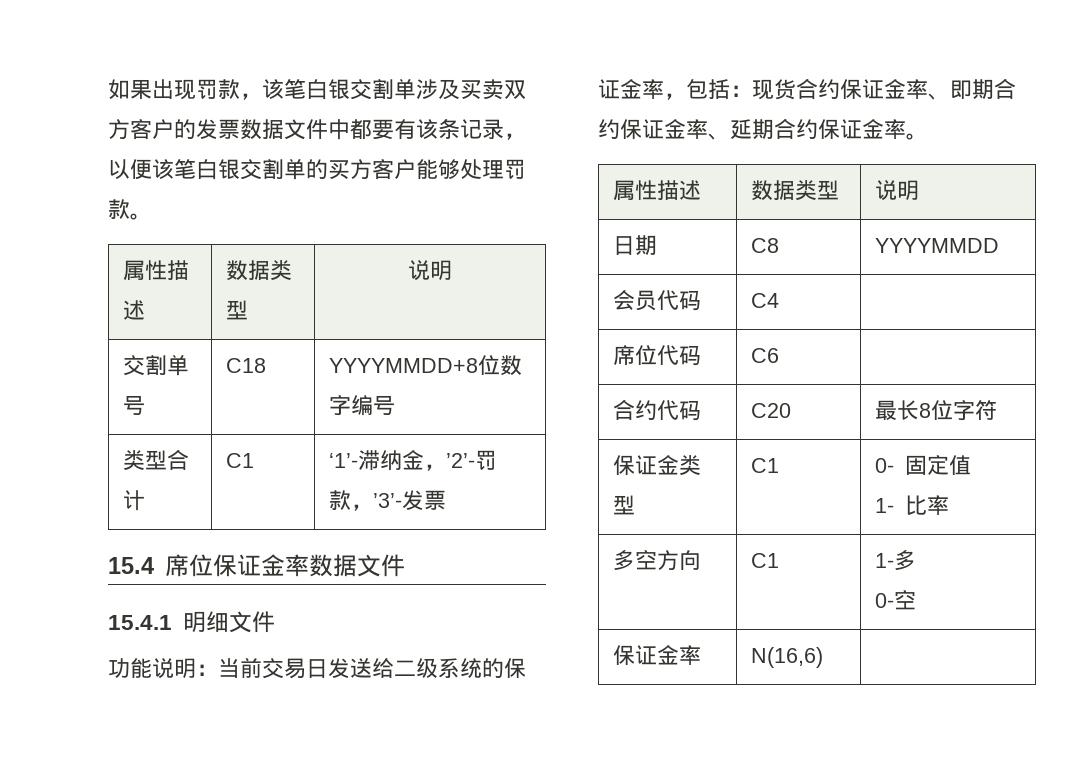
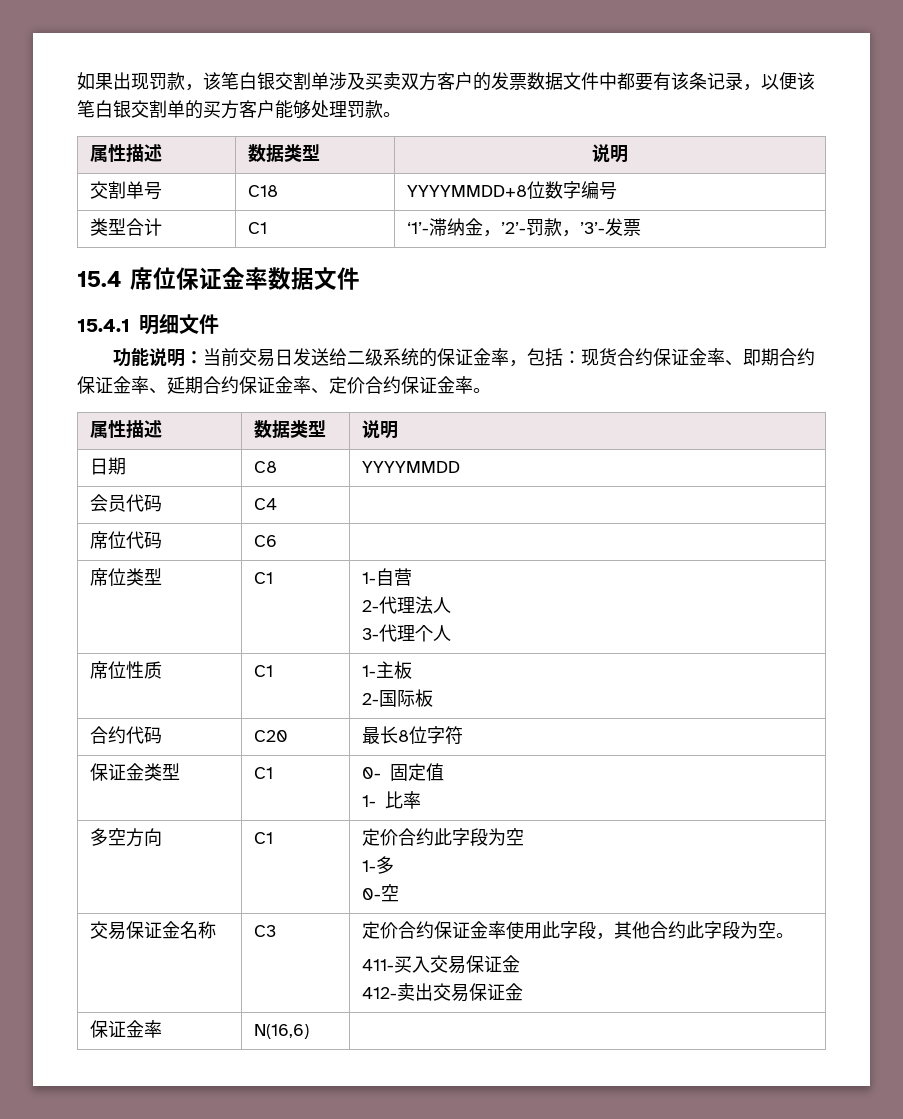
(906, 129) none -> [311,376,473,394] 、定价合约保证金率
(779, 355) none -> [89,568,162,586] [253,572,273,584] [361,568,412,586] [361,596,451,614] [361,624,451,642] [89,661,162,679] [253,665,273,677] [361,661,412,679] [361,689,433,707] // 席位类型 | C1 | 1-自营 // 2-代理法人 // 3-代理个人 // 席位性质 | C1 | 1-主板 // 2-国际板
(779, 560) none -> [361,828,524,846] 定价合约此字段为空 //
(916, 600) none -> [89,921,216,940] [253,925,276,937] [361,921,794,940] [361,955,520,974] [361,983,523,1002] // 交易保证金名称 | C3 | 定价合约保证金率使用此字段，其他合约此字段为空。 // 411-买入交易保证金 // 412-卖出交易保证金

